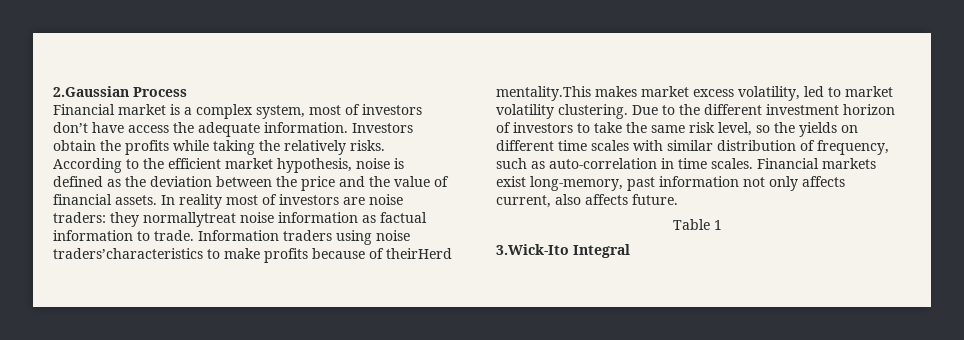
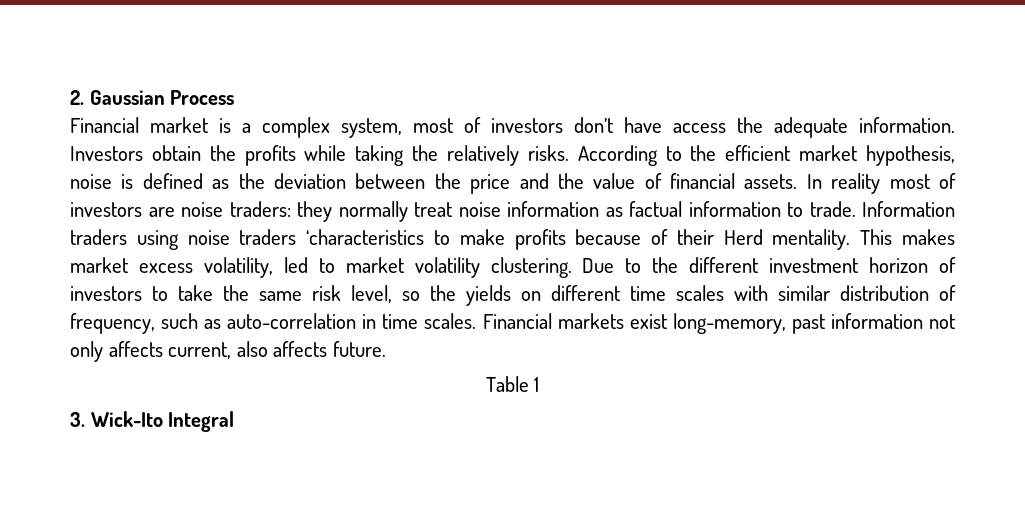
[53,86,129,97] 2.Gaussian -> [70,90,165,105] 2. Gaussian
[143,212,236,227] normallytreat -> [338,201,452,222] normally treat
[53,248,203,259] traders’characteristics -> [239,229,425,245] traders ‘characteristics
[386,248,452,259] [496,86,591,101] theirHerd mentality.This -> [676,229,893,250] their Herd mentality. This
[496,244,569,255] 3.Wick-Ito -> [70,411,163,427] 3. Wick-Ito

